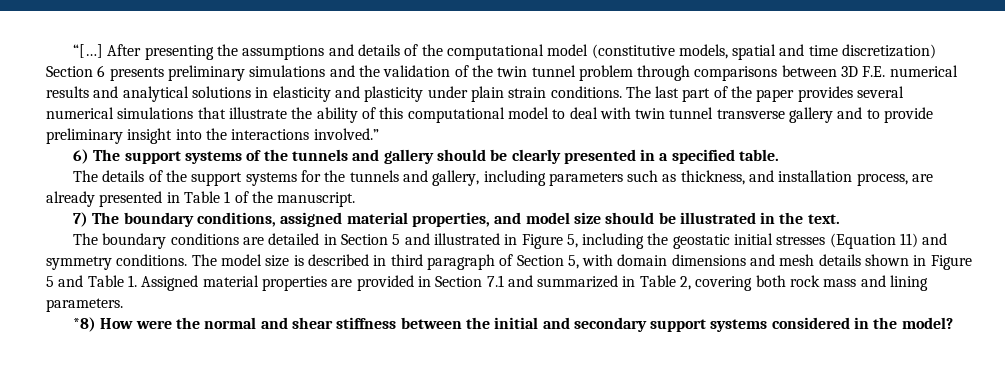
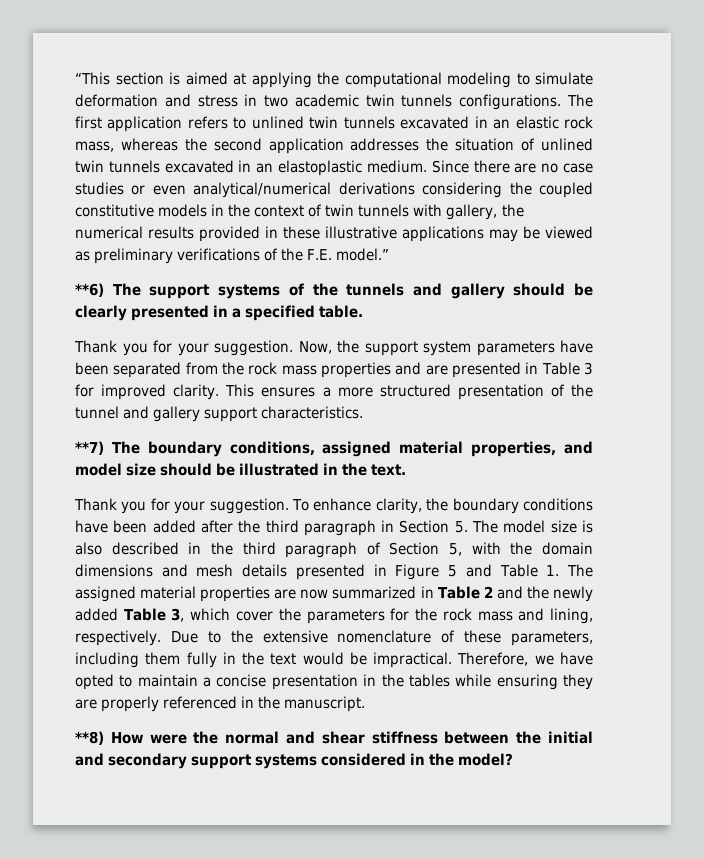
[72,44,937,60] [46,65,958,81] [46,86,905,102] [46,107,934,123] [46,128,379,144] [72,149,89,164] “[…] After presenting the assumptions and details of the computational model (constitutive models, spatial and time discretization) Section 6 presents preliminary simulations and the validation of the twin tunnel problem through comparisons between 3D F.E. numerical results and analytical solutions in elasticity and plasticity under plain strain conditions. The last part of the paper provides several numerical simulations that illustrate the ability of this computational model to deal with twin tunnel transverse gallery and to provide preliminary insight into the interactions involved.” // 6) -> [75,72,593,88] [75,94,593,110] [75,116,593,132] [75,138,594,154] [75,160,593,176] [75,182,593,198] [75,204,524,220] [75,226,593,242] [75,248,390,264] [75,283,104,297] “This section is aimed at applying the computational modeling to simulate deformation and stress in two academic twin tunnels configurations. The first application refers to unlined twin tunnels excavated in an elastic rock mass, whereas the second application addresses the situation of unlined twin tunnels excavated in an elastoplastic medium. Since there are no case studies or even analytical/numerical derivations considering the coupled constitutive models in the context of twin tunnels with gallery, the numerical results provided in these illustrative applications may be viewed as preliminary verifications of the F.E. model.” // **6)
[72,170,934,186] [46,191,356,207] [72,212,88,227] The details of the support systems for the tunnels and gallery, including parameters such as thickness, and installation process, are already presented in Table 1 of the manuscript. // 7) -> [74,340,593,356] [75,362,593,378] [75,384,593,400] [75,406,364,422] [75,441,104,455] Thank you for your suggestion. Now, the support system parameters have been separated from the rock mass properties and are presented in Table 3 for improved clarity. This ensures a more structured presentation of the tunnel and gallery support characteristics. // **7)
[72,233,948,249] [46,254,188,270] The boundary conditions are detailed in Section 5 and illustrated in Figure 5, including the geostatic initial stresses (Equation 11) and symmetry conditions. -> [74,498,593,514] [75,520,468,536] Thank you for your suggestion. To enhance clarity, the boundary conditions have been added after the third paragraph in Section 5.
(304, 260) none -> [75,542,102,555] also
(387, 260) none -> [210,542,233,555] the
(614, 260) none -> [510,542,533,555] the
[865,254,910,266] shown -> [295,564,365,580] presented
[141,275,199,291] Assigned -> [566,564,593,577] [75,586,136,602] The assigned
[356,275,929,291] [46,298,123,312] [72,317,96,332] provided in Section 7.1 and summarized in Table 2, covering both rock mass and lining parameters. // *8) -> [300,586,594,602] [75,608,593,624] [75,630,593,646] [75,652,593,668] [75,674,594,690] [75,696,366,712] [75,731,104,745] now summarized in Table 2 and the newly added Table 3, which cover the parameters for the rock mass and lining, respectively. Due to the extensive nomenclature of these parameters, including them fully in the text would be impractical. Therefore, we have opted to maintain a concise presentation in the tables while ensuring they are properly referenced in the manuscript. // **8)

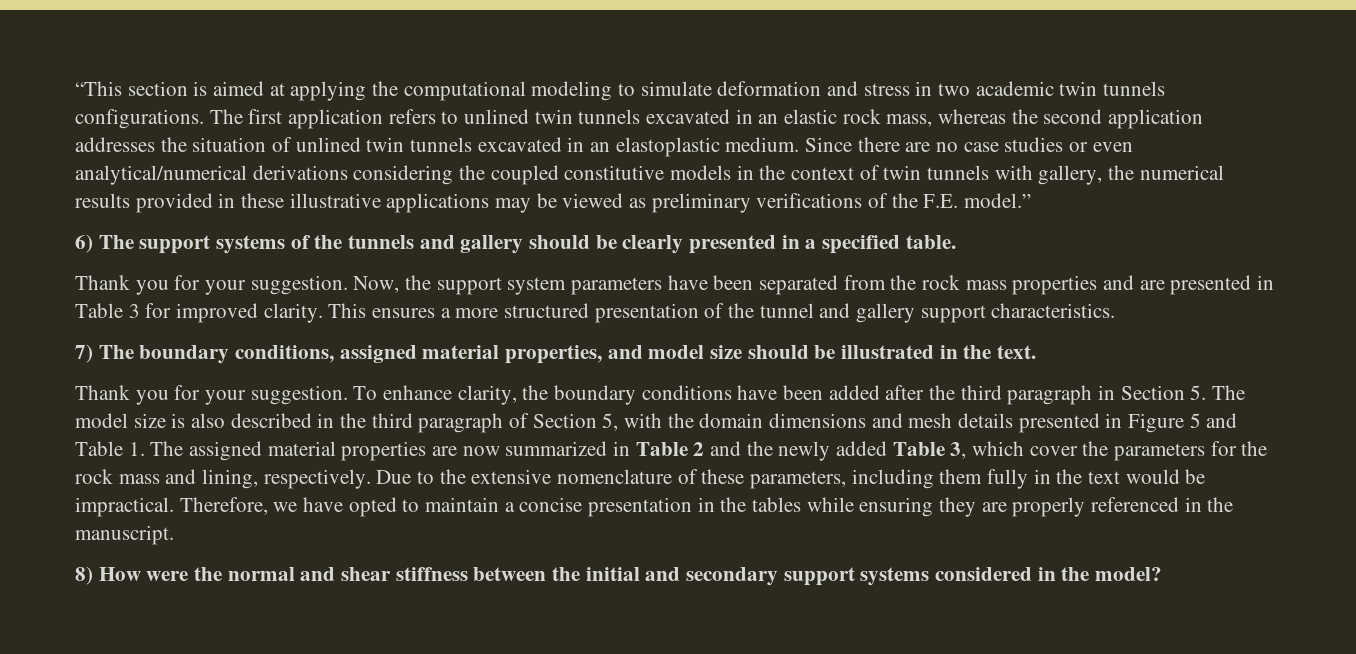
[75,283,104,297] **6) -> [75,234,93,253] 6)
[75,441,104,455] **7) -> [75,344,93,363] 7)
[75,731,104,745] **8) -> [75,566,93,585] 8)

